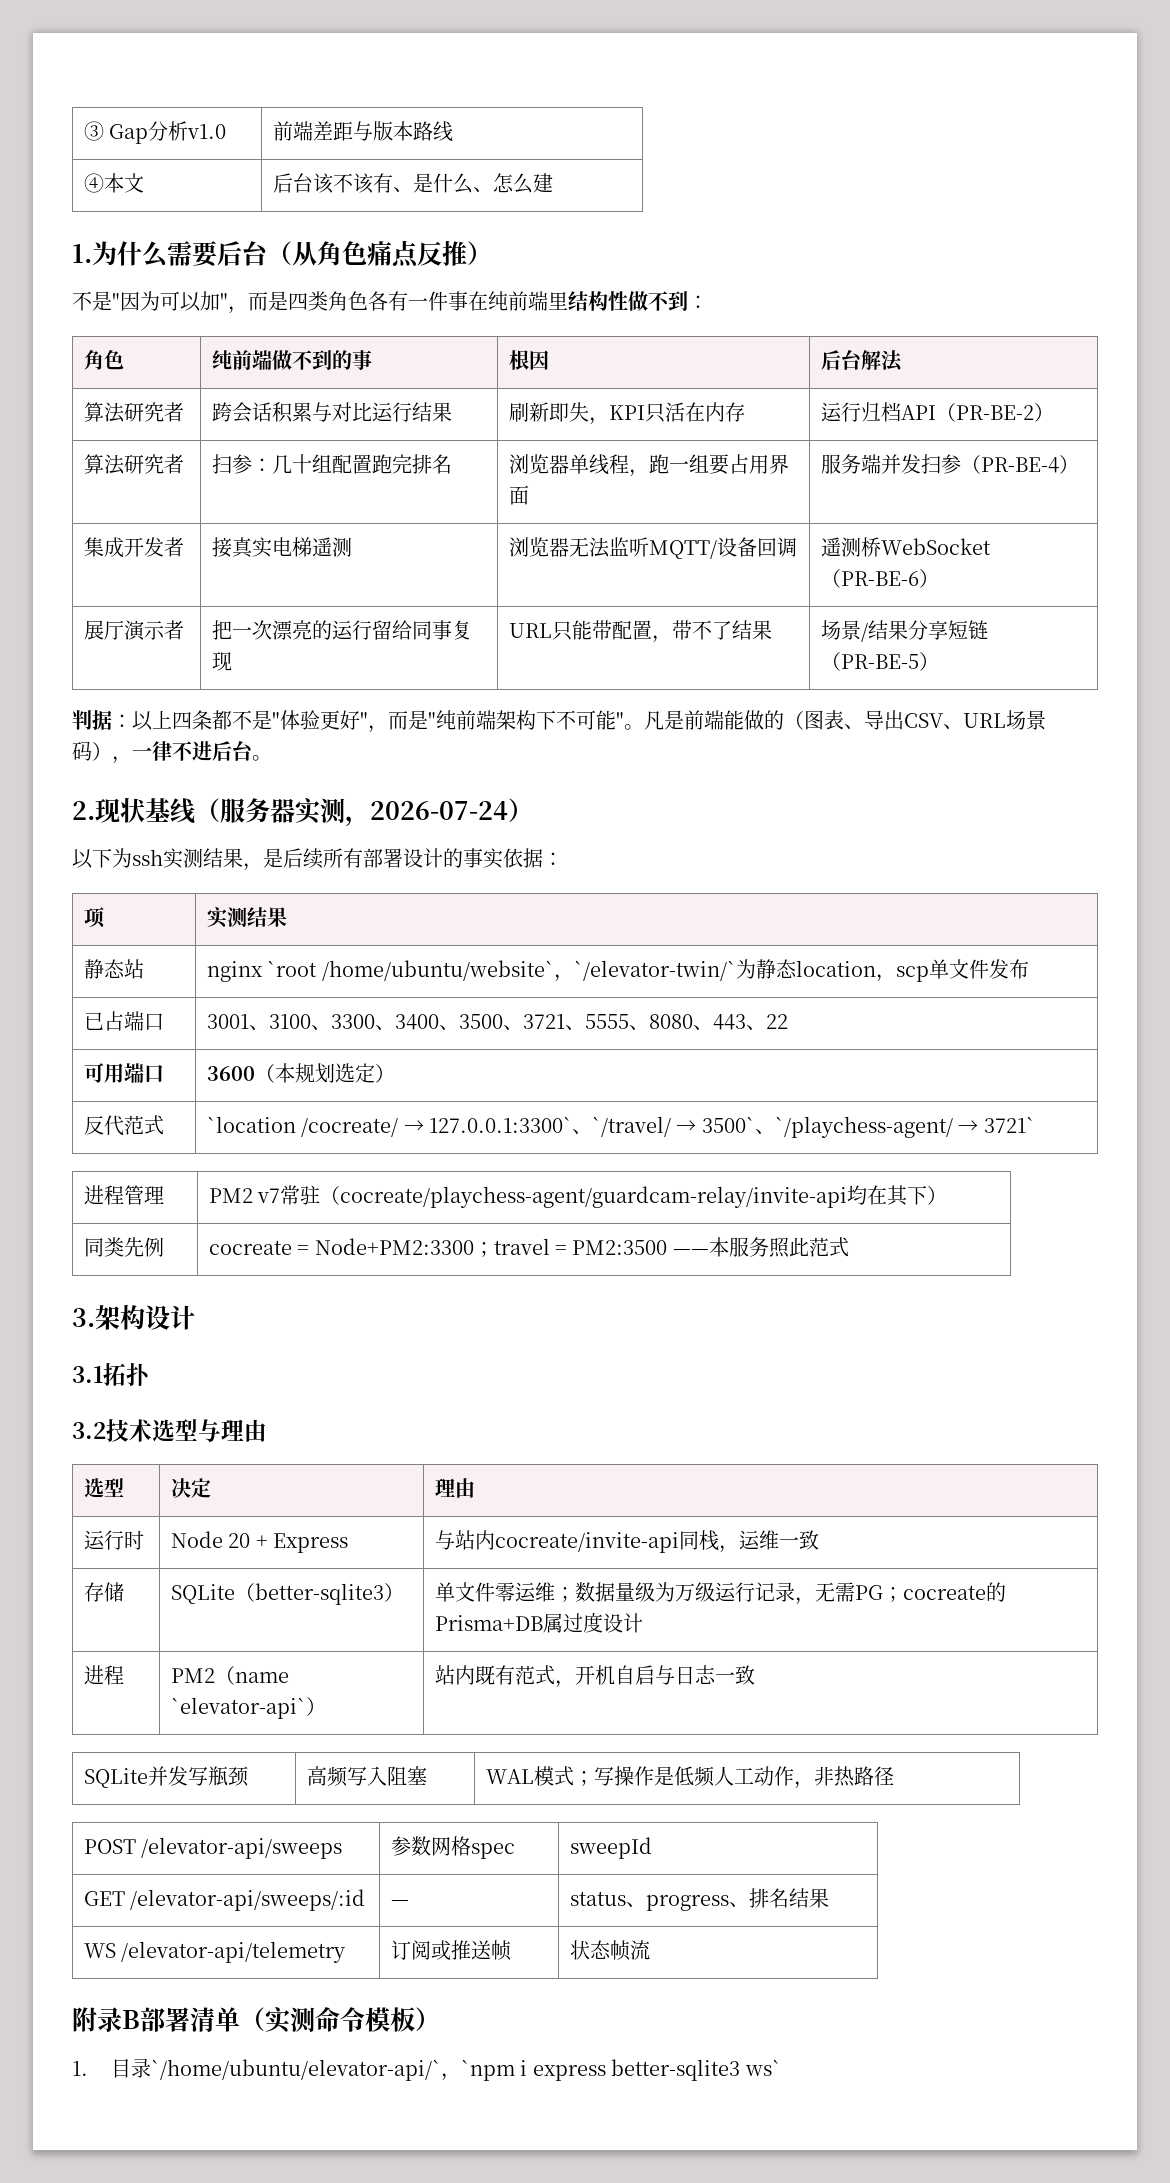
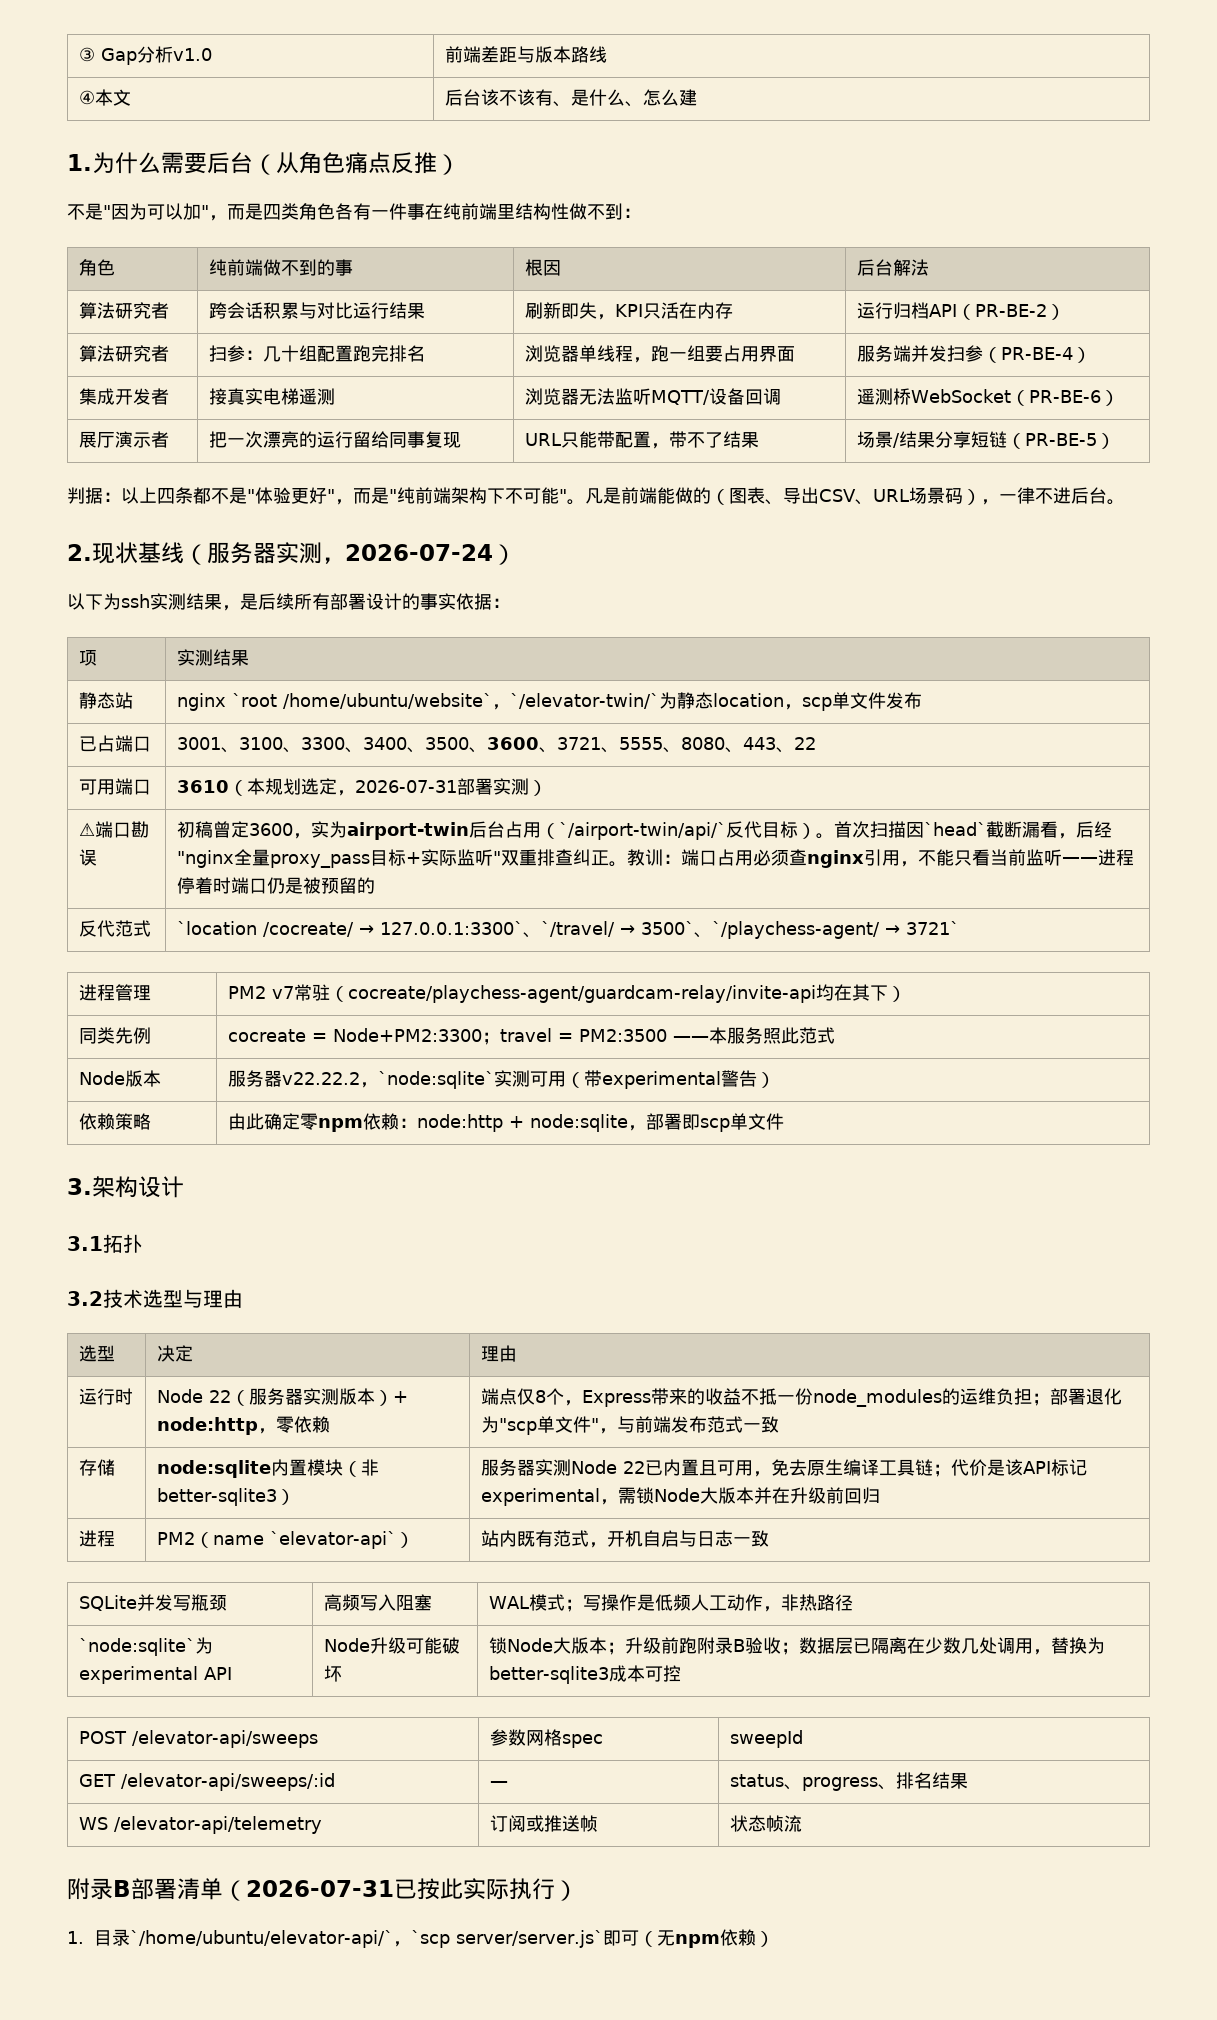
(523, 1027) none -> [487,737,558,753] 3600、
[206,1066,255,1081] 3600 -> [177,780,230,793] 3610
[374,1064,395,1083] ） -> [337,778,548,796] [79,821,150,838] [79,849,98,866] [177,821,1113,840] [177,849,1135,868] [177,877,376,894] ，2026-07-31部署实测） // ⚠端口勘误 | 初稿曾定3600，实为airport-twin后台占用（`/airport-twin/api/`反代目标）。首次扫描因`head`截断漏看，后经"nginx全量proxy_pass目标+实际监听"双重排查纠正。教训：端口占用必须查nginx引用，不能只看当前监听——进程停着时端口仍是被预留的
(849, 1247) none -> [79,1070,162,1087] [228,1070,776,1089] [79,1113,152,1130] [228,1113,785,1132] // Node版本 | 服务器v22.22.2，`node:sqlite`实测可用（带experimental警告） // 依赖策略 | 由此确定零npm依赖：node:http + node:sqlite，部署即scp单文件
[228,1533,348,1553] [434,1530,819,1553] [83,1582,124,1602] [170,1583,404,1605] [434,1582,1006,1605] [434,1612,643,1633] 20 + Express | 与站内cocreate/invite-api同栈，运维一致 // 存储 | SQLite（better-sqlite3） | 单文件零运维；数据量级为万级运行记录，无需PG；cocreate的Prisma+DB属过度设计 -> [209,1388,409,1406] [157,1416,331,1435] [481,1388,1123,1407] [481,1416,780,1435] [79,1459,116,1476] [157,1459,380,1478] [157,1488,296,1506] [481,1459,1088,1477] [481,1487,881,1506] 22（服务器实测版本）+ node:http，零依赖 | 端点仅8个，Express带来的收益不抵一份node_modules的运维负担；部署退化为"scp单文件"，与前端发布范式一致 // 存储 | node:sqlite内置模块（非better-sqlite3） | 服务器实测Node 22已内置且可用，免去原生编译工具链；代价是该API标记experimental，需锁Node大版本并在升级前回归
(894, 1776) none -> [79,1637,214,1656] [79,1666,233,1684] [324,1637,461,1654] [324,1665,343,1682] [489,1637,1106,1655] [489,1665,682,1684] // `node:sqlite`为experimental API | Node升级可能破坏 | 锁Node大版本；升级前跑附录B验收；数据层已隔离在少数几处调用，替换为better-sqlite3成本可控
[265,2007,415,2033] 实测命令模板 -> [246,1878,555,1900] 2026-07-31已按此实际执行
[461,2059,781,2081] `npm i express better-sqlite3 ws` -> [410,1929,774,1948] `scp server/server.js`即可（无npm依赖）

